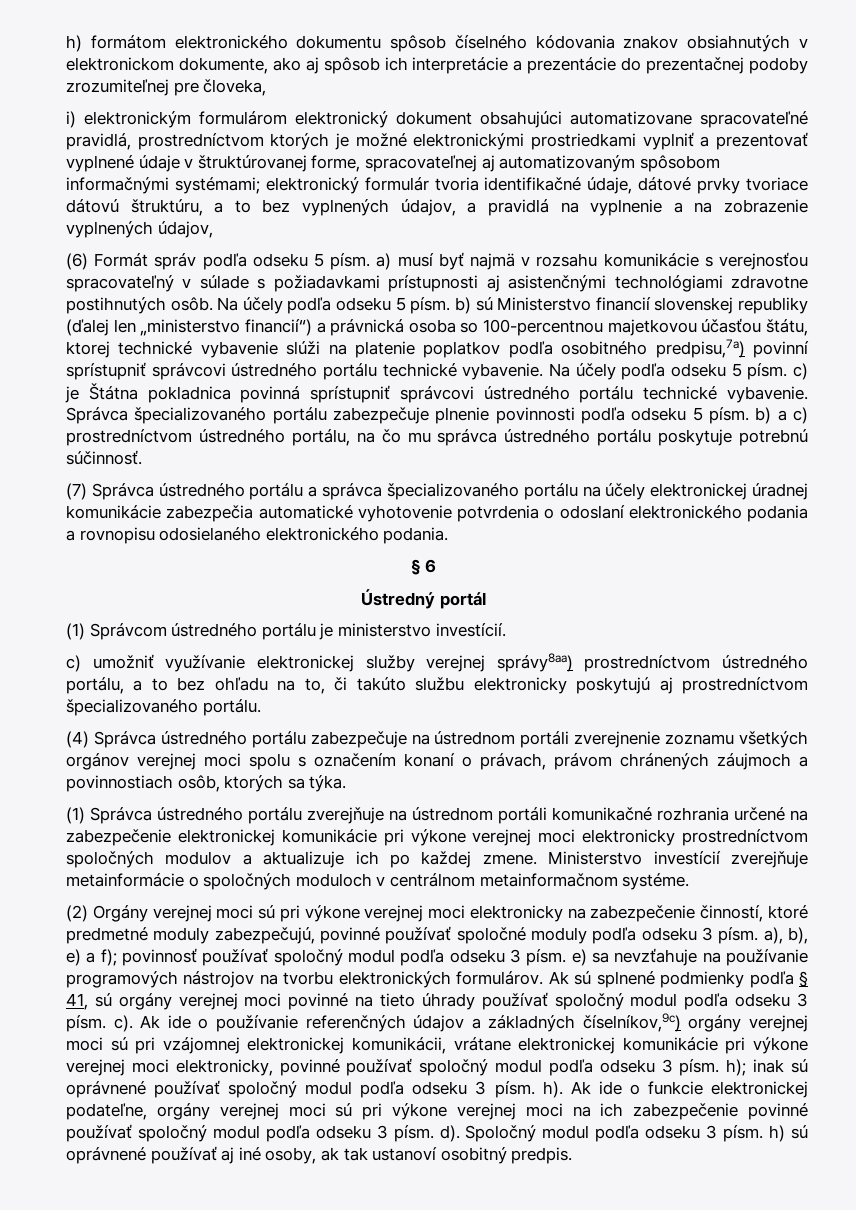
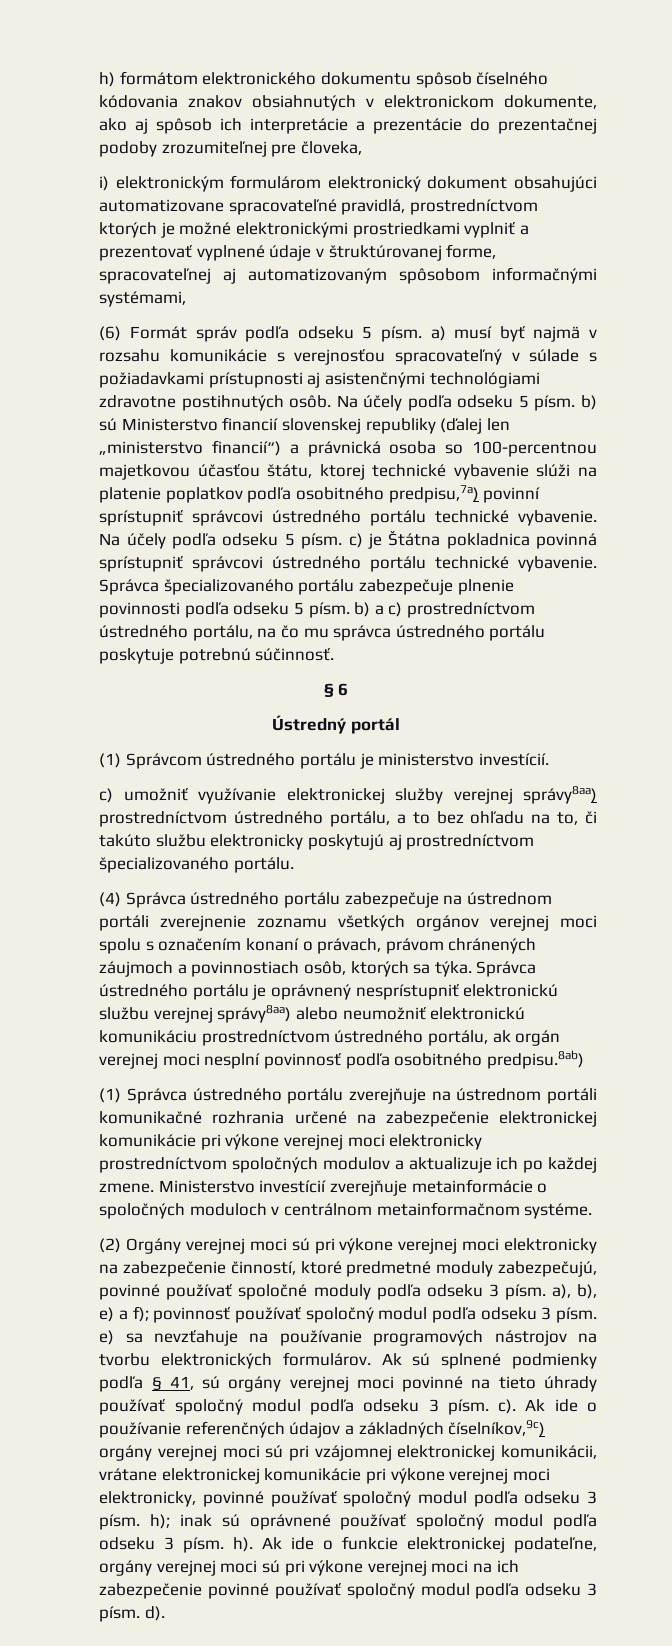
[174,177,808,194] [65,199,808,216] [65,221,213,238] systémami; elektronický formulár tvoria identifikačné údaje, dátové prvky tvoriace dátovú štruktúru, a to bez vyplnených údajov, a pravidlá na vyplnenie a na zobrazenie vyplnených údajov, -> [99,291,187,307] systémami,
[65,483,809,500] [65,505,808,522] [65,527,449,544] // (7) Správca ústredného portálu a správca špecializovaného portálu na účely elektronickej úradnej komunikácie zabezpečia automatické vyhotovenie potvrdenia o odoslaní elektronického podania a rovnopisu odosielaného elektronického podania. -> (335, 654) none
(347, 783) none -> [476,961,537,977] [99,984,559,1000] [99,1005,526,1023] [99,1030,561,1046] [99,1050,584,1069] Správca ústredného portálu je oprávnený nesprístupniť elektronickú službu verejnej správy8aa) alebo neumožniť elektronickú komunikáciu prostredníctvom ústredného portálu, ak orgán verejnej moci nesplní povinnosť podľa osobitného predpisu.8ab)
[465,1125,808,1142] [65,1146,573,1164] Spoločný modul podľa odseku 3 písm. h) sú oprávnené používať aj iné osoby, ak tak ustanoví osobitný predpis. -> (165, 1613) none

